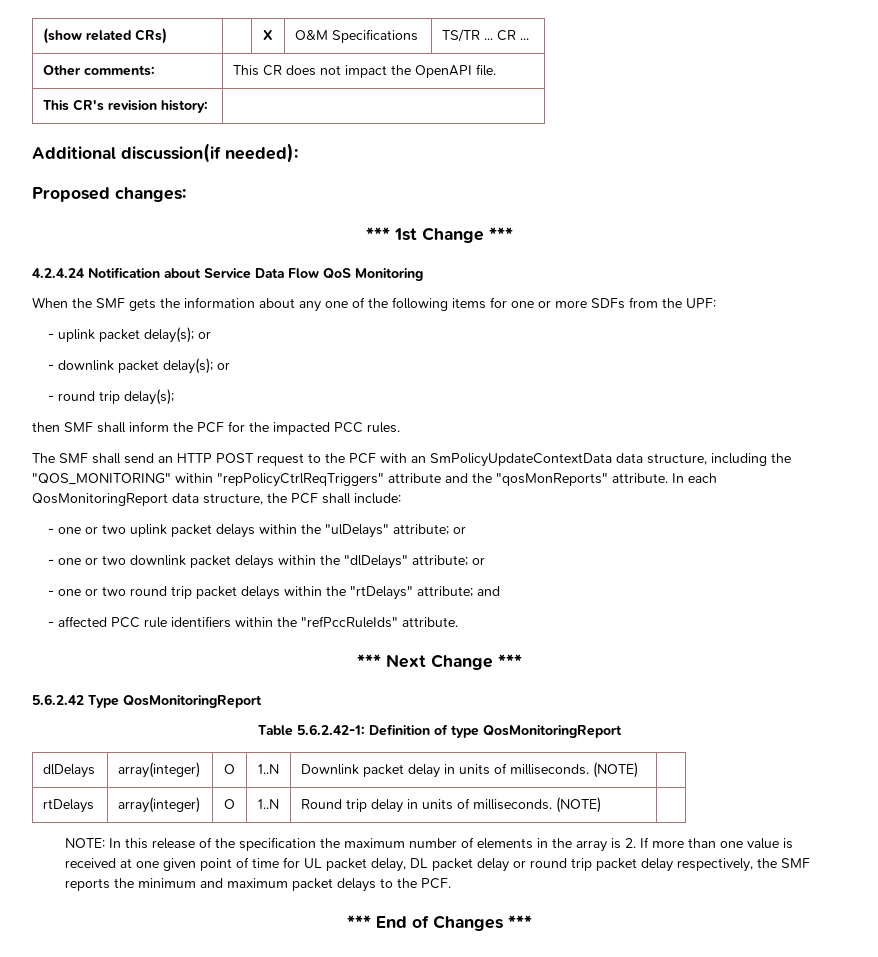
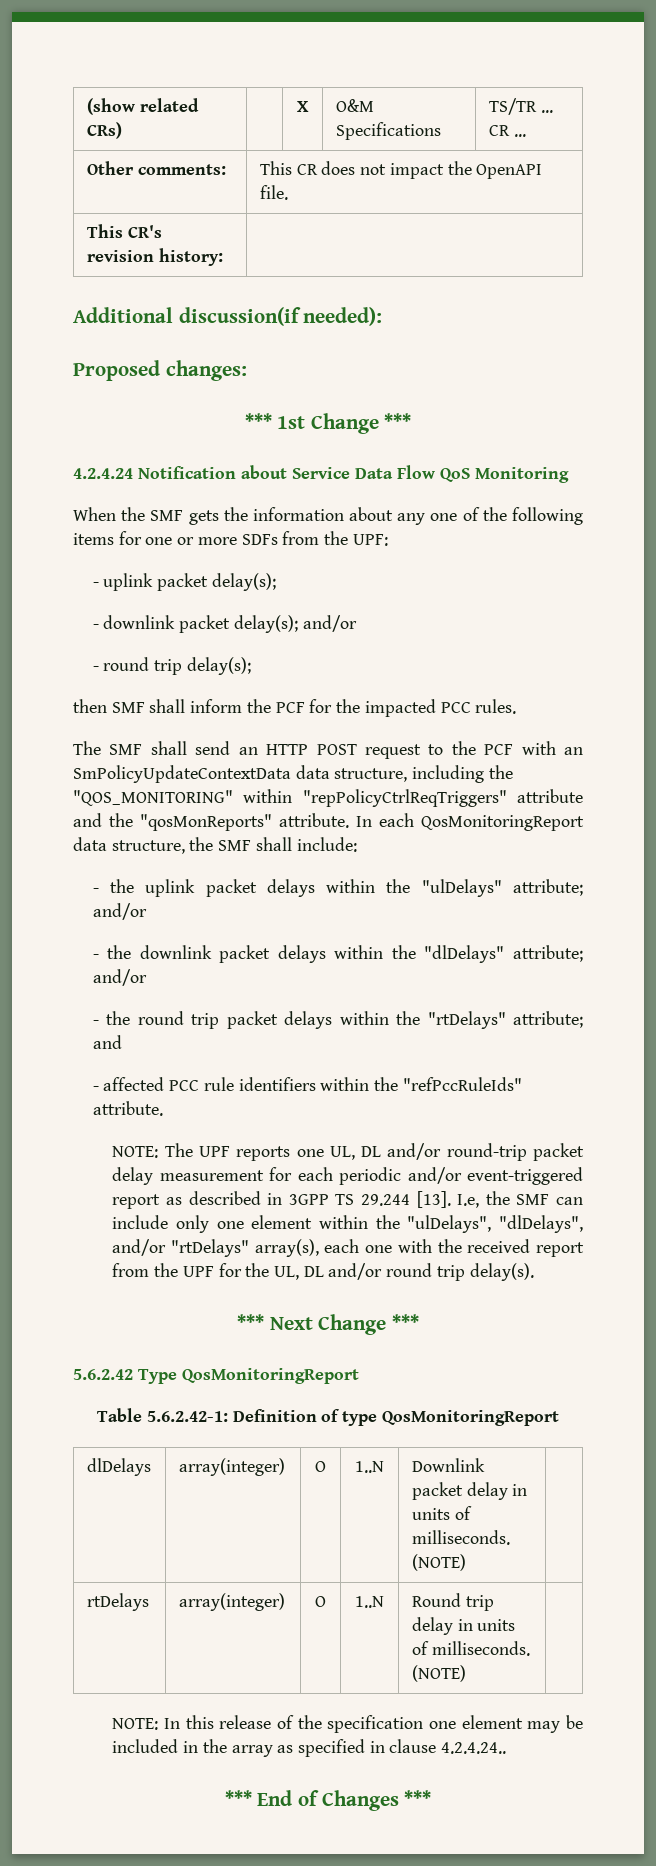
[198,331,212,339] or -> (276, 582) none
[217,362,231,370] or -> [302,615,357,632] and/or
[291,493,318,504] PCF -> [218,840,252,851] SMF
[58,524,127,534] one or two -> [109,879,134,893] the
[453,526,467,534] [48,555,127,565] or // - one or two -> [92,903,147,920] [92,945,132,959] and/or // - the
[472,557,486,565] [48,586,127,596] or // - one or two -> [92,969,147,986] [92,1011,131,1025] and/or // - the
(459, 622) none -> [112,1143,584,1161] [112,1167,583,1185] [112,1191,583,1209] [112,1215,583,1233] [112,1239,584,1257] [112,1263,534,1281] // NOTE: The UPF reports one UL, DL and/or round-trip packet delay measurement for each periodic and/or event-triggered report as described in 3GPP TS 29.244 [13]. I.e, the SMF can include only one element within the "ulDelays", "dlDelays", and/or "rtDelays" array(s), each one with the received report from the UPF for the UL, DL and/or round trip delay(s).
[319,837,793,852] [64,857,810,872] [64,878,451,892] the maximum number of elements in the array is 2. If more than one value is received at one given point of time for UL packet delay, DL packet delay or round trip packet delay respectively, the SMF reports the minimum and maximum packet delays to the PCF. -> [429,1715,583,1733] [112,1739,507,1757] one element may be included in the array as specified in clause 4.2.4.24..

